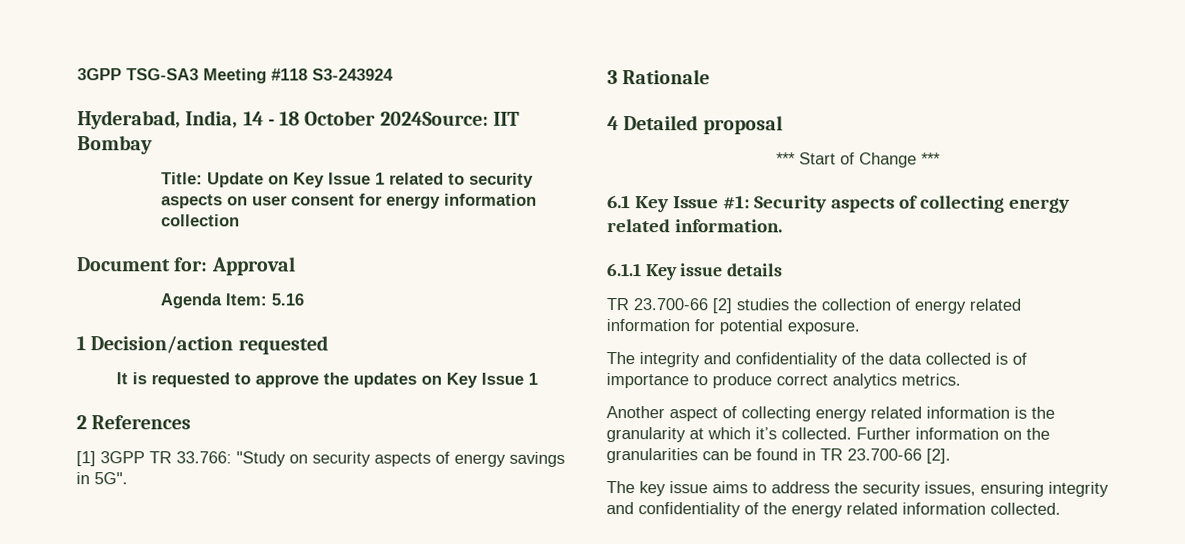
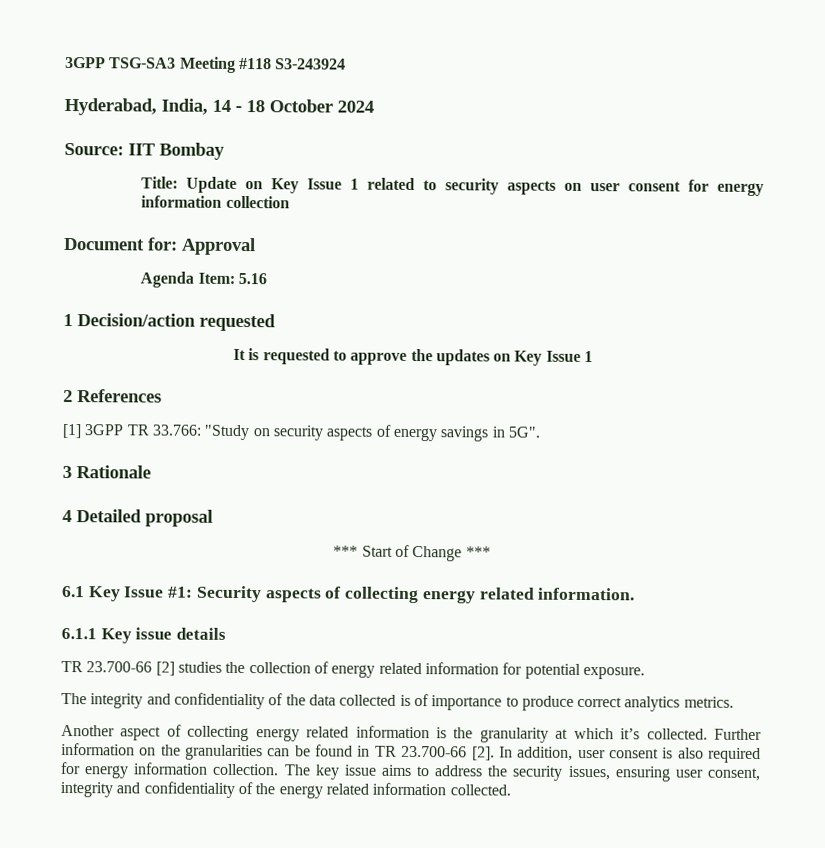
[379,111,489,126] 2024Source: -> [337,100,374,113] [64,142,124,156] 2024 // Source:
(951, 456) // -> [498,746,762,764] [60,761,280,779] In addition, user consent is also required for energy information collection.
(1044, 489) none -> [674,767,761,782] user consent,

